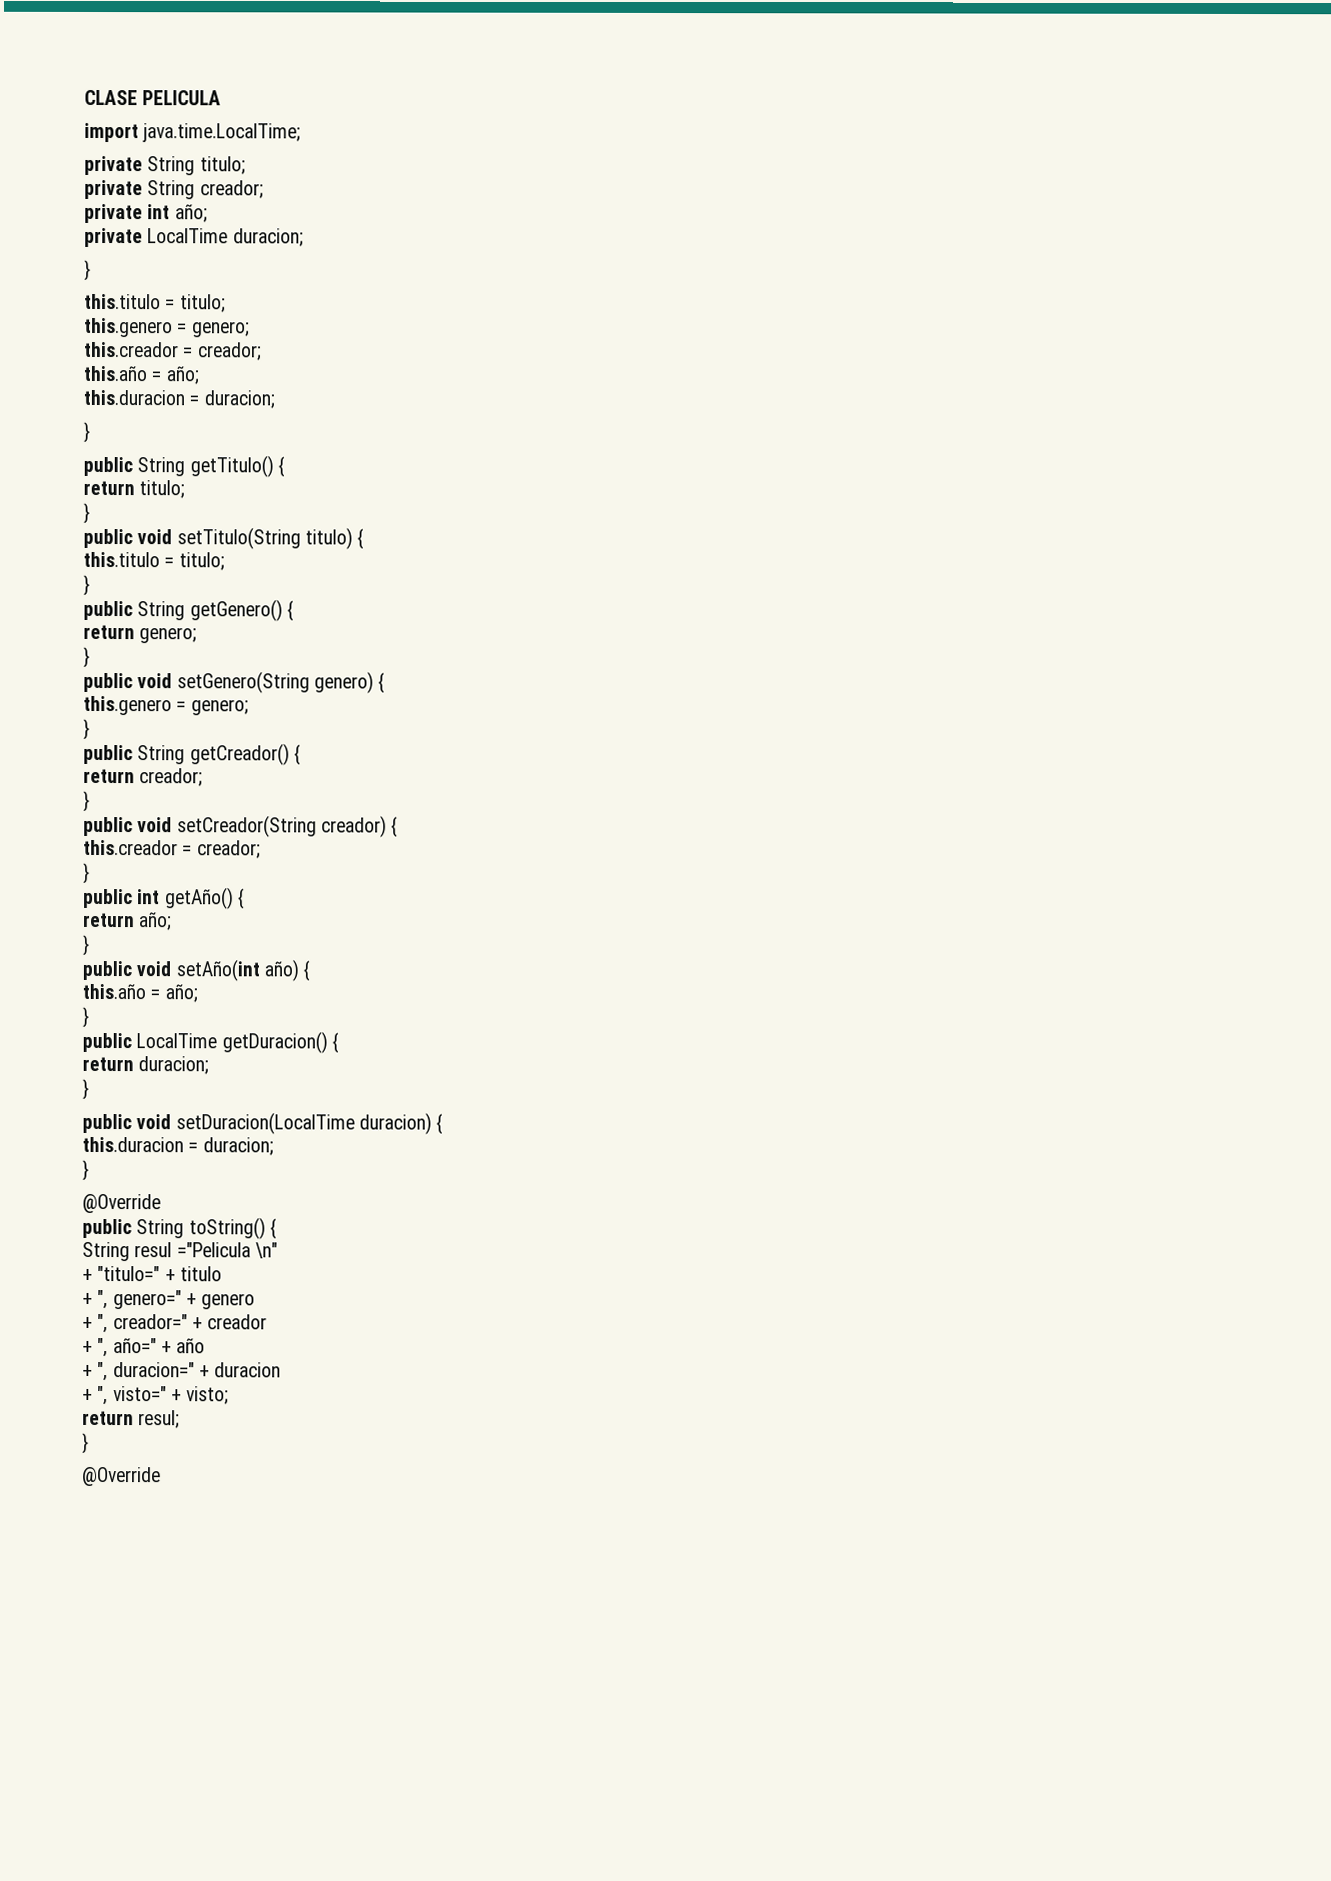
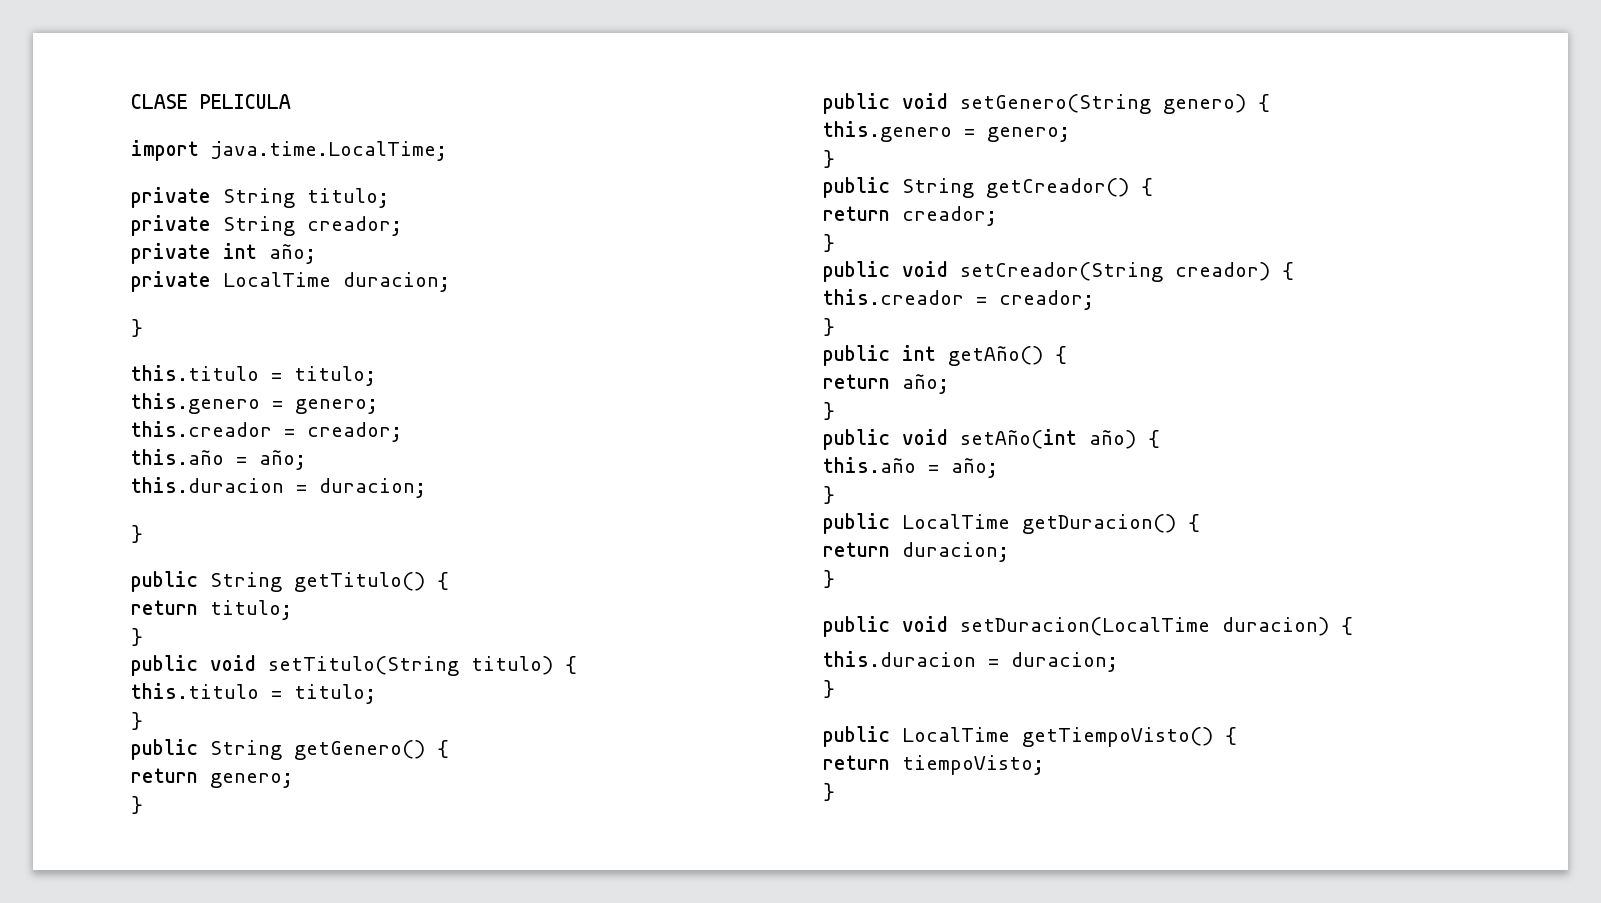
[82,1193,161,1214] [82,1217,277,1240] [82,1241,278,1262] [82,1266,222,1282] [82,1290,256,1310] [82,1314,268,1334] [82,1338,206,1358] [82,1362,282,1382] [82,1386,230,1406] [82,1410,181,1429] [82,1432,89,1454] [82,1466,161,1487] // @Override // public String toString() { // String resul ="Pelicula \n" // + "titulo=" + titulo // + ", genero=" + genero // + ", creador=" + creador // + ", año=" + año // + ", duracion=" + duracion // + ", visto=" + visto; // return resul; // } // @Override -> [823,726,1237,747] [823,755,1044,775] [823,783,835,801] // public LocalTime getTiempoVisto() { // return tiempoVisto; // }

